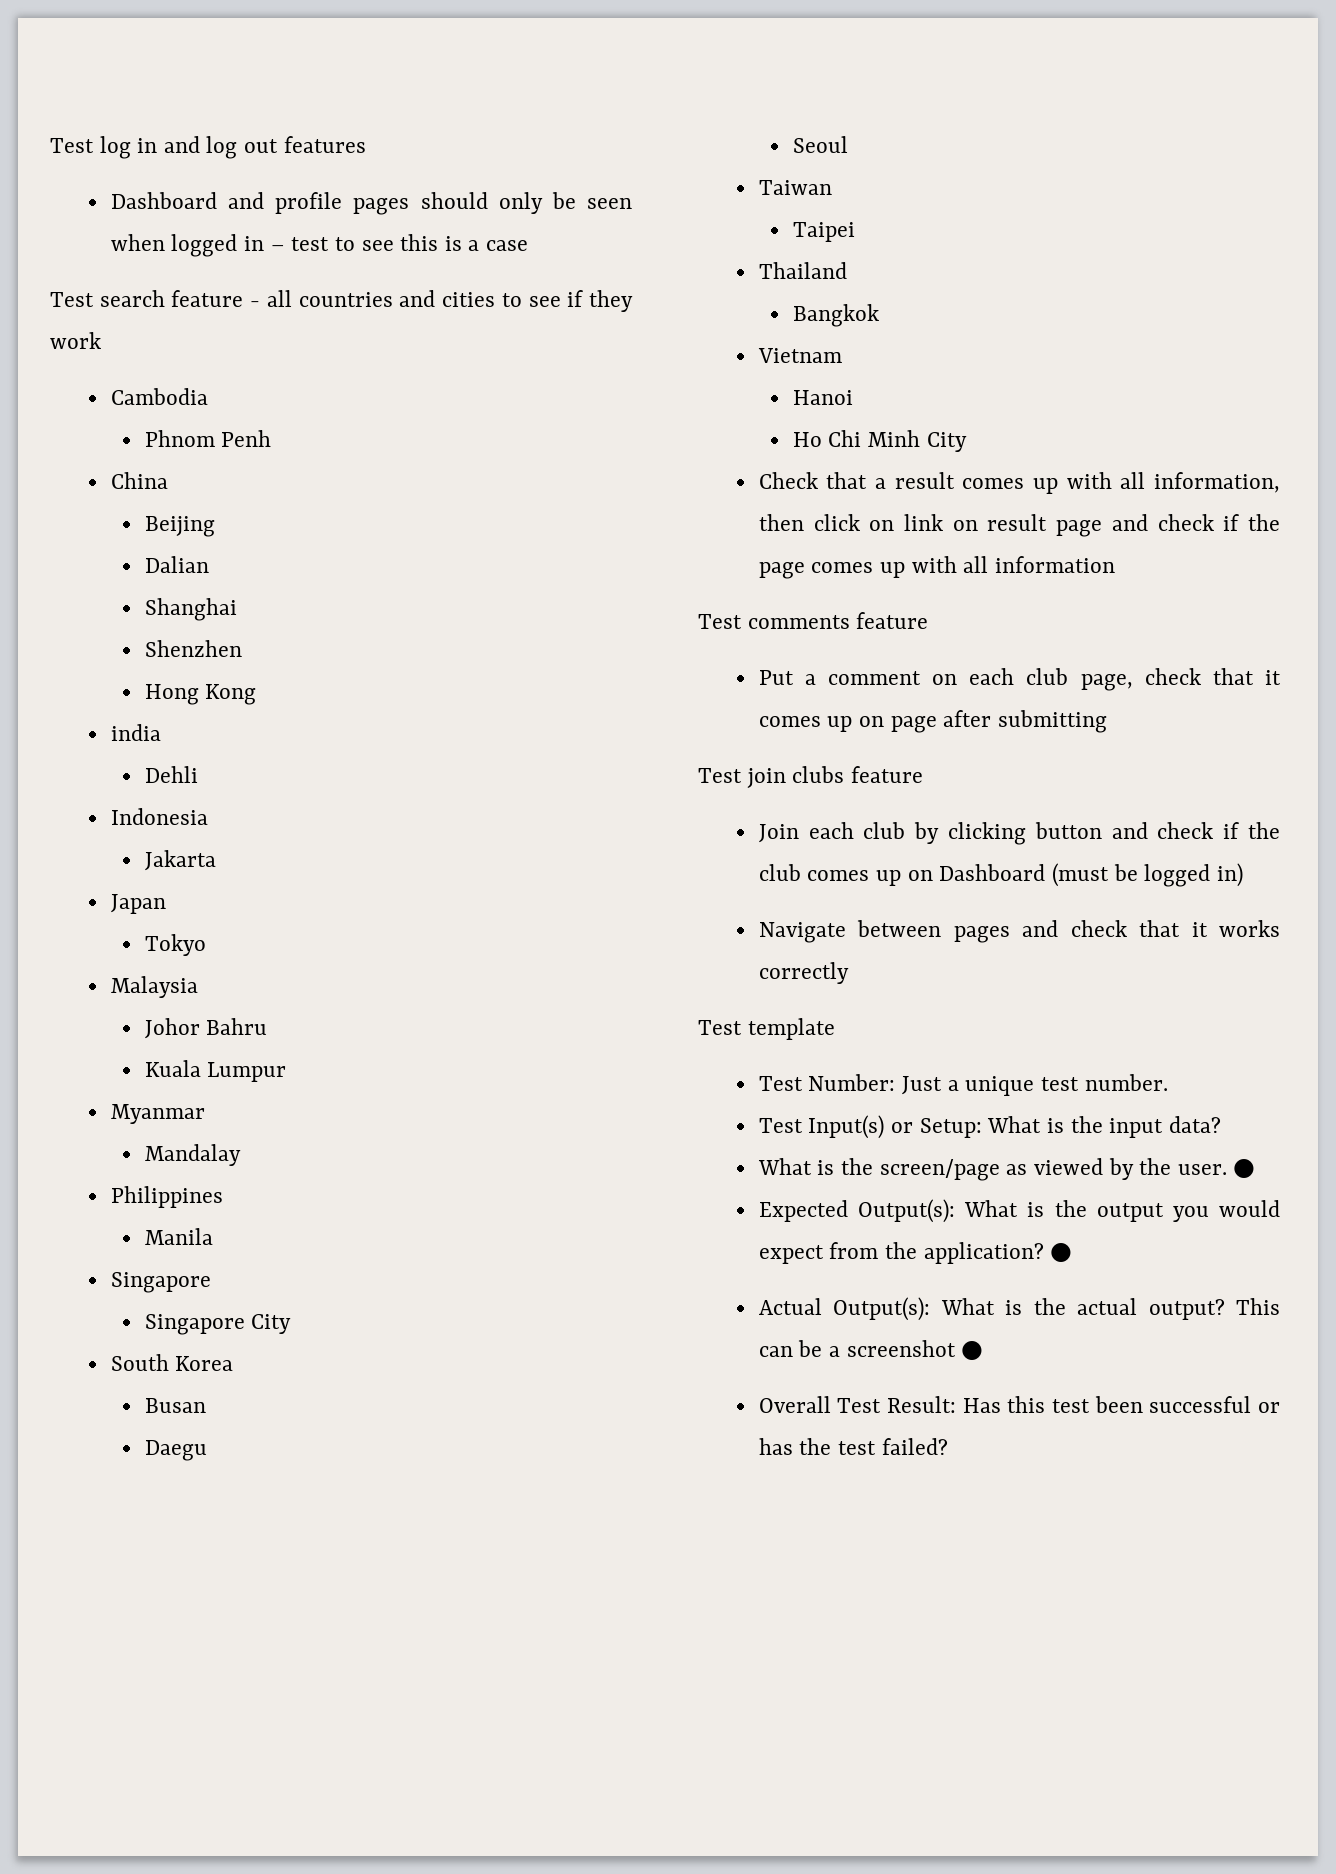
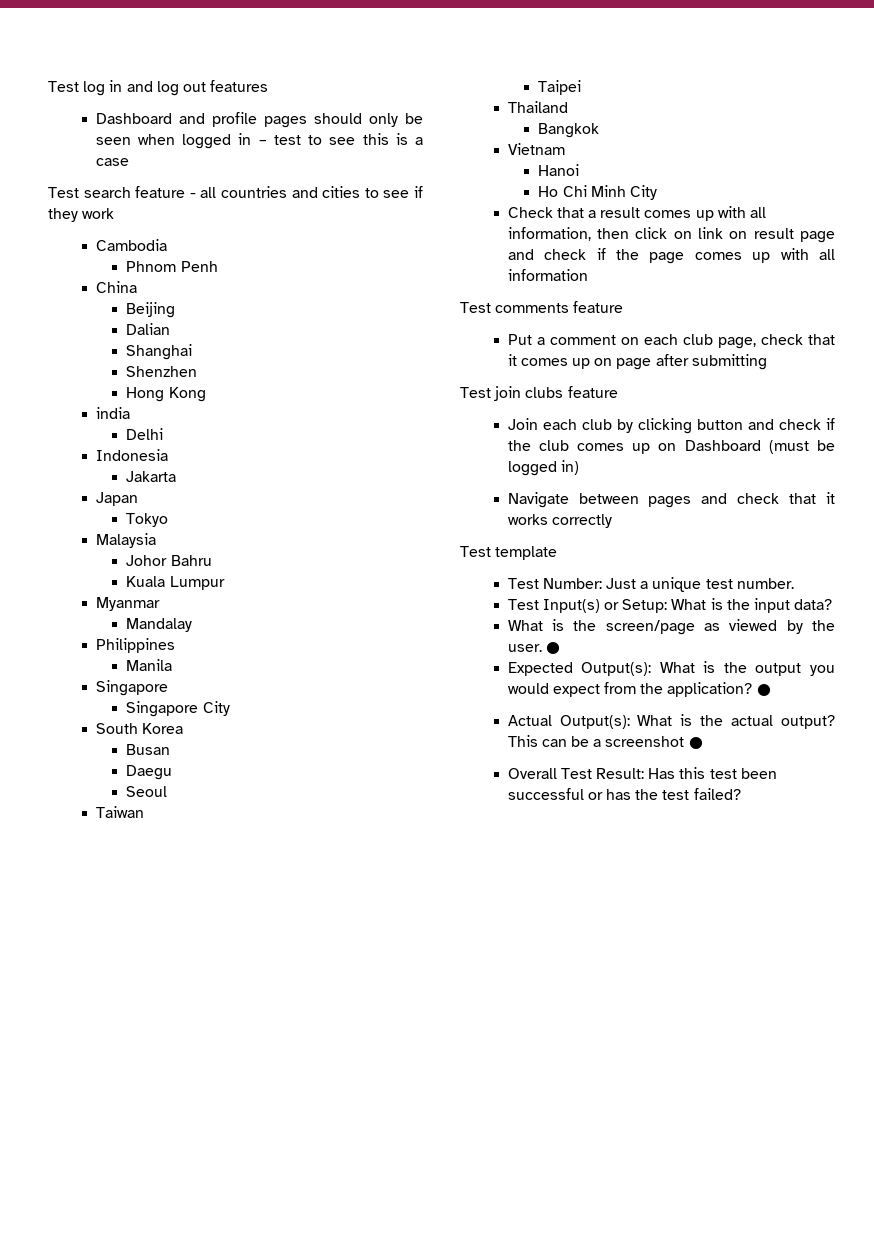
[144,766,198,783] Dehli -> [126,428,164,440] Delhi

